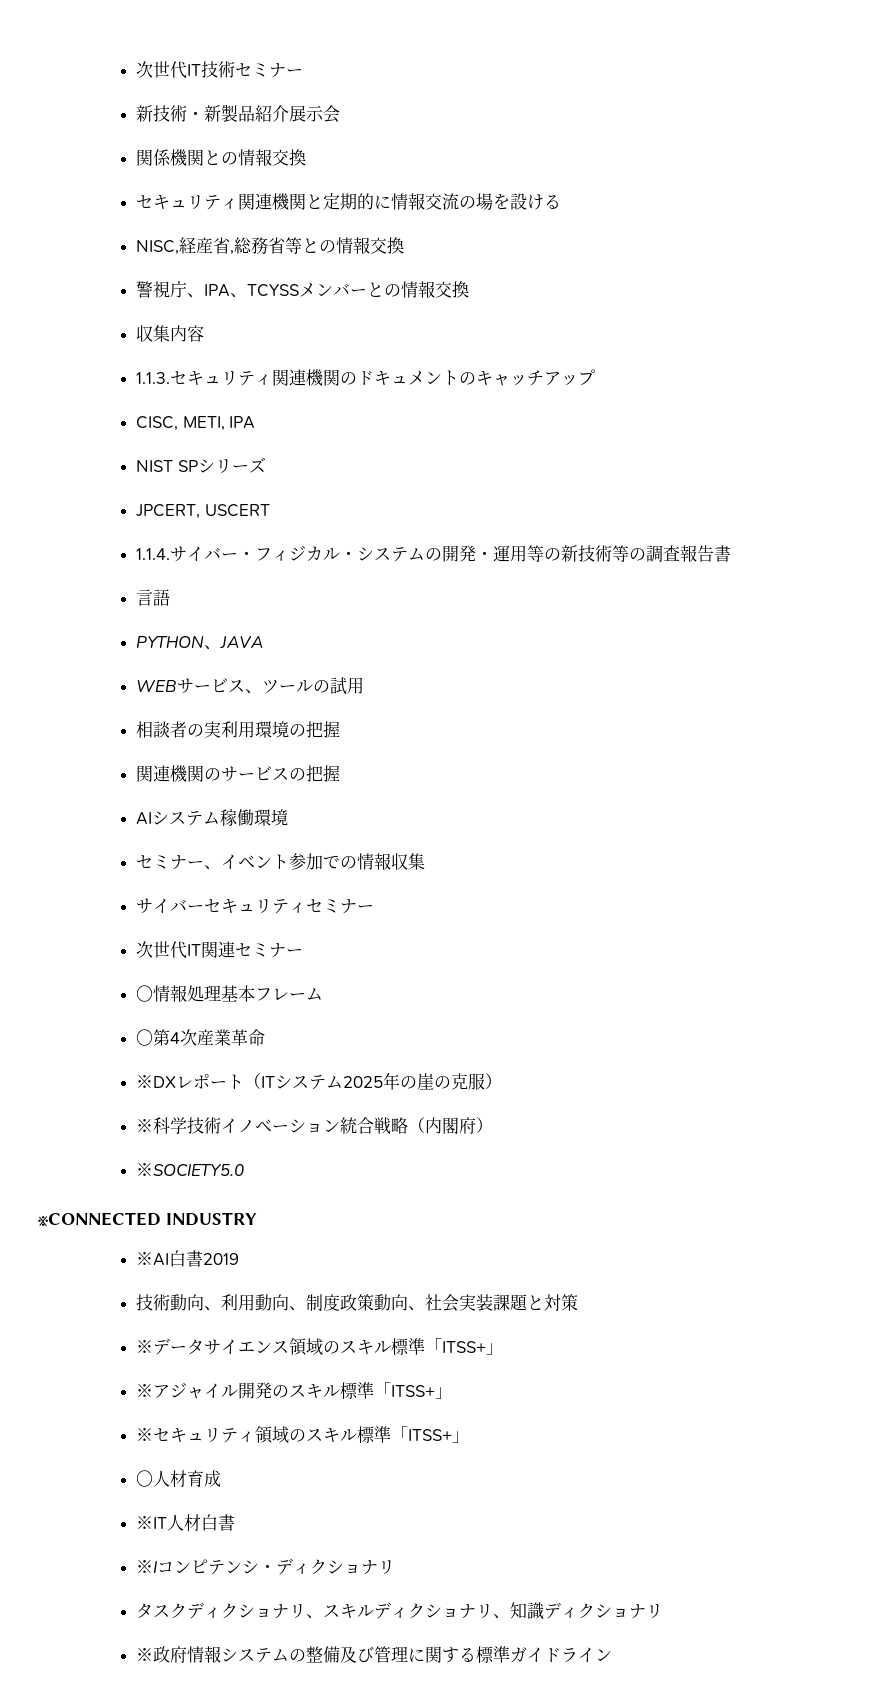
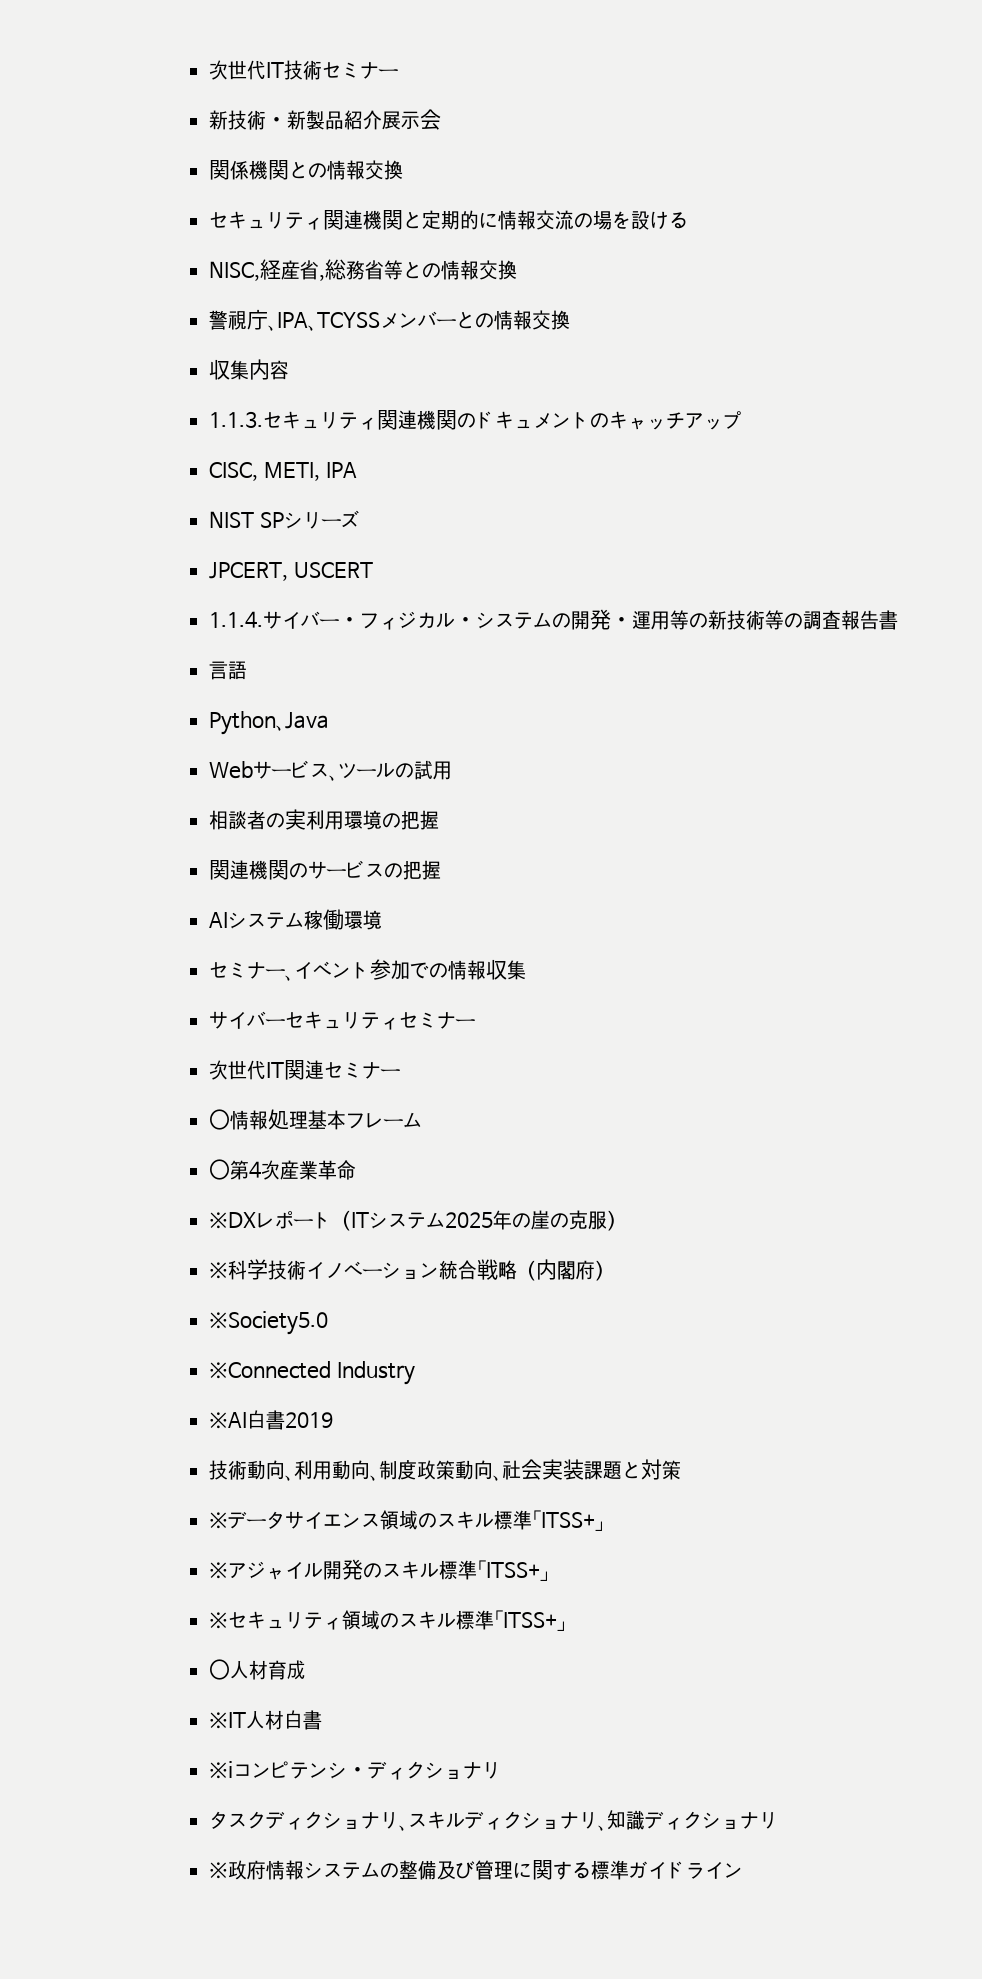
[136,635,264,650] [136,680,178,692] PYTHON、JAVA // WEB -> [209,711,330,735] [209,761,254,779] Python、Java // Web
[136,1163,245,1176] [38,1212,257,1227] ※SOCIETY5.0 // ※CONNECTED INDUSTRY -> [209,1311,329,1335] [209,1361,415,1385] ※Society5.0 // ※Connected Industry
[136,1560,158,1573] ※I -> [209,1761,234,1779] ※i

